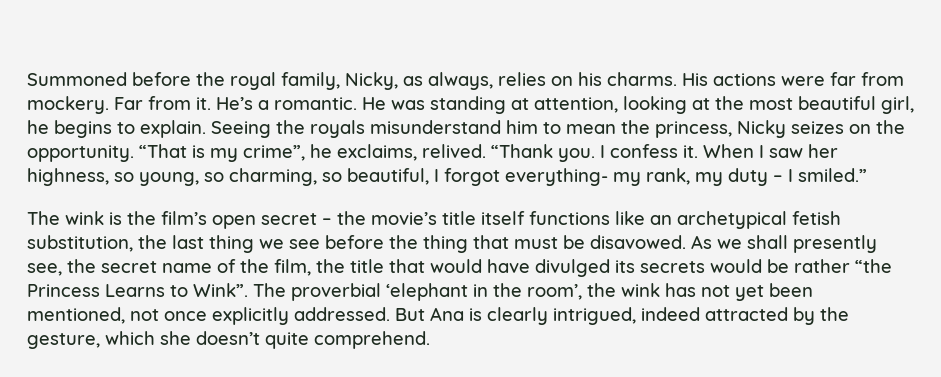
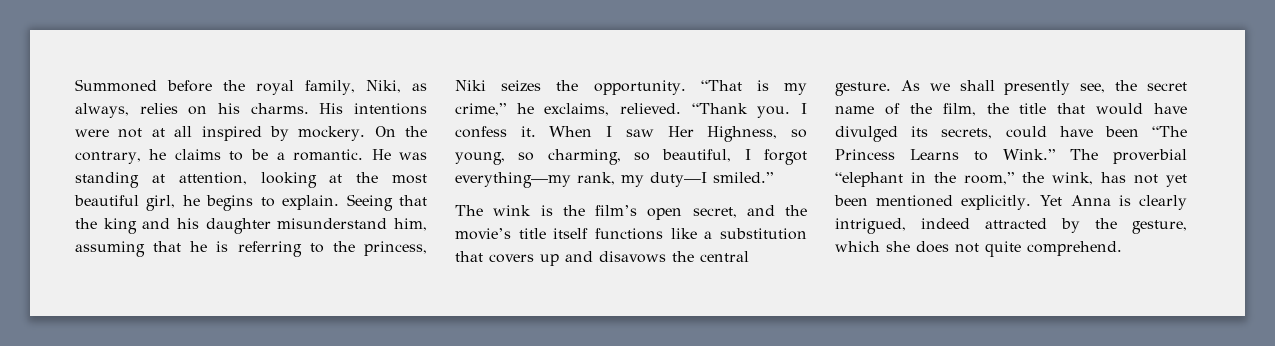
[345,72,398,90] Nicky, -> [365,80,401,93] Niki,
[713,72,904,86] [27,96,253,114] actions were far from mockery. Far from it. He’s -> [354,103,427,115] [75,126,427,141] [75,149,268,164] intentions were not at all inspired by mockery. On the contrary, he claims to be
[276,120,871,138] the royals misunderstand him to mean the princess, Nicky seizes on -> [399,195,427,206] [75,218,428,234] [75,241,427,257] [455,80,542,92] that the king and his daughter misunderstand him, assuming that he is referring to the princess, Niki seizes
[243,145,305,161] crime”, -> [455,103,506,116] crime,”
[422,144,486,158] relived. -> [620,103,681,114] relieved.
[808,144,838,158] [27,168,109,186] her highness, -> [667,126,778,142] Her Highness,
[505,168,793,186] everything- my rank, my duty – I -> [455,172,707,188] everything—my rank, my duty—I
[261,213,332,225] secret – -> [692,205,775,218] secret, and
[650,211,841,229] [27,235,686,253] an archetypical fetish substitution, the last thing we see before the thing that must be disavowed. -> [704,228,807,240] [455,251,749,266] [835,82,891,96] a substitution that covers up and disavows the central gesture.
[640,259,892,273] secrets would be rather “the -> [941,126,1187,139] secrets, could have been “The
[193,283,248,297] Wink”. -> [1003,149,1055,160] Wink.”
[386,283,468,301] ‘elephant -> [835,172,903,187] “elephant
[527,283,660,300] room’, the wink -> [964,172,1093,185] room,” the wink,
[27,307,464,325] mentioned, not once explicitly addressed. But Ana -> [876,195,1111,210] mentioned explicitly. Yet Anna
[196,331,260,345] doesn’t -> [916,241,979,253] does not

